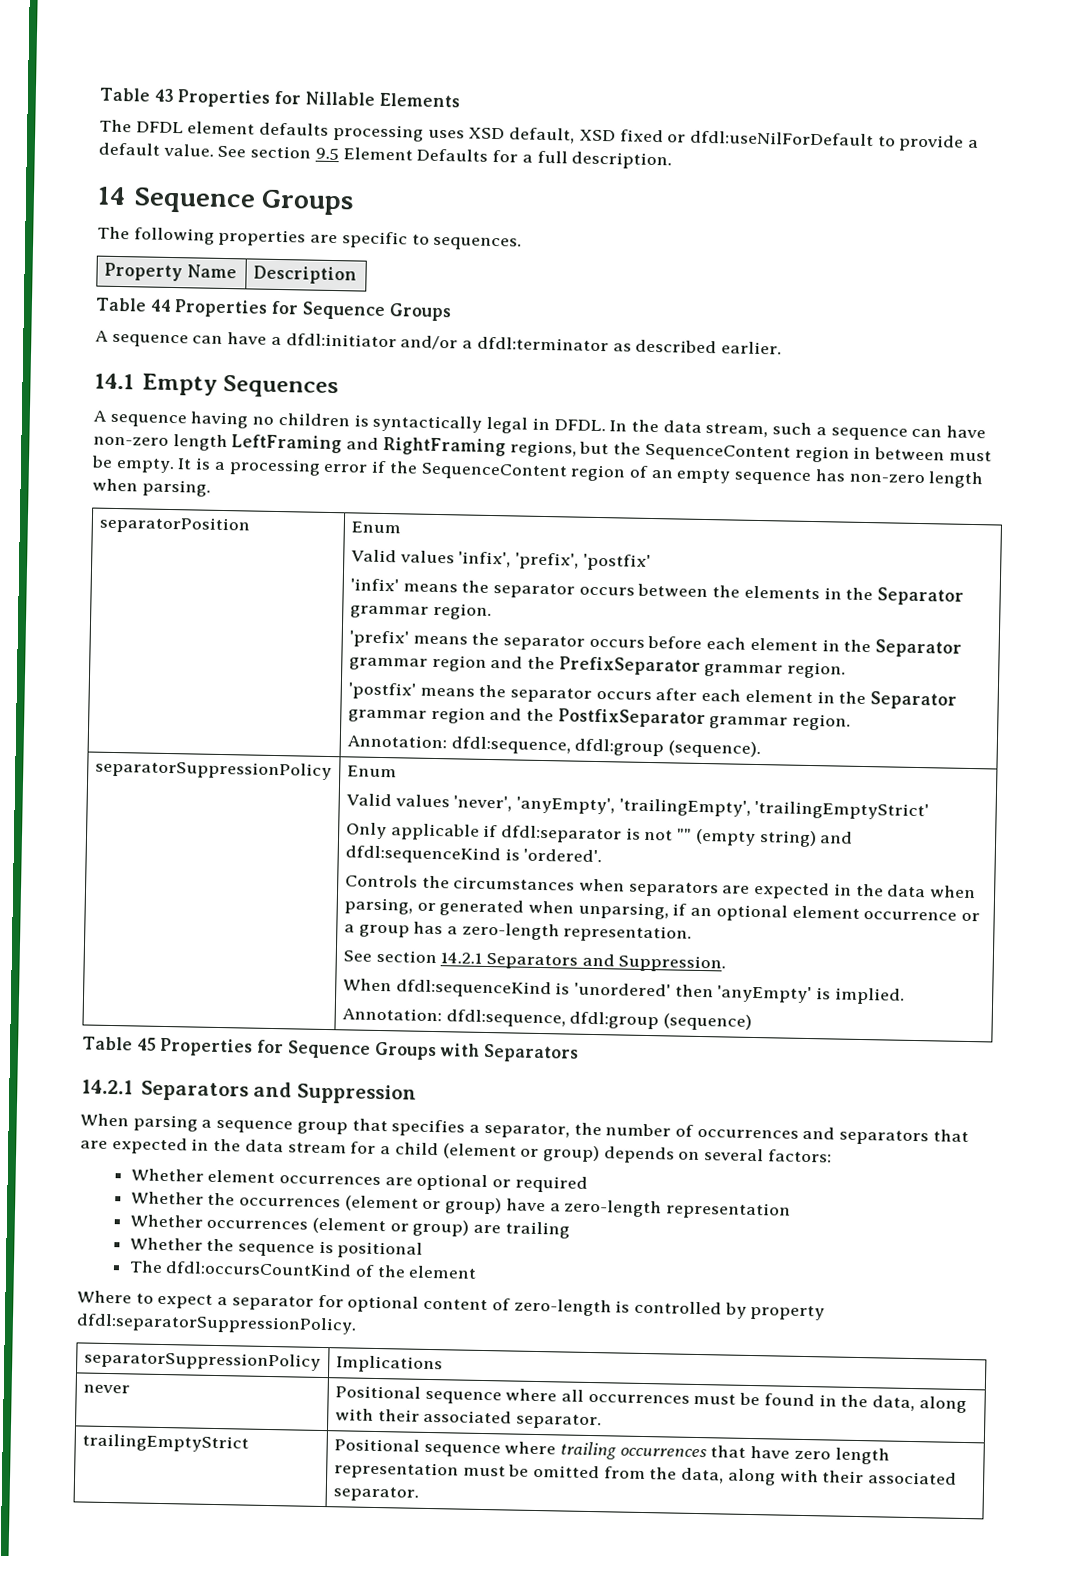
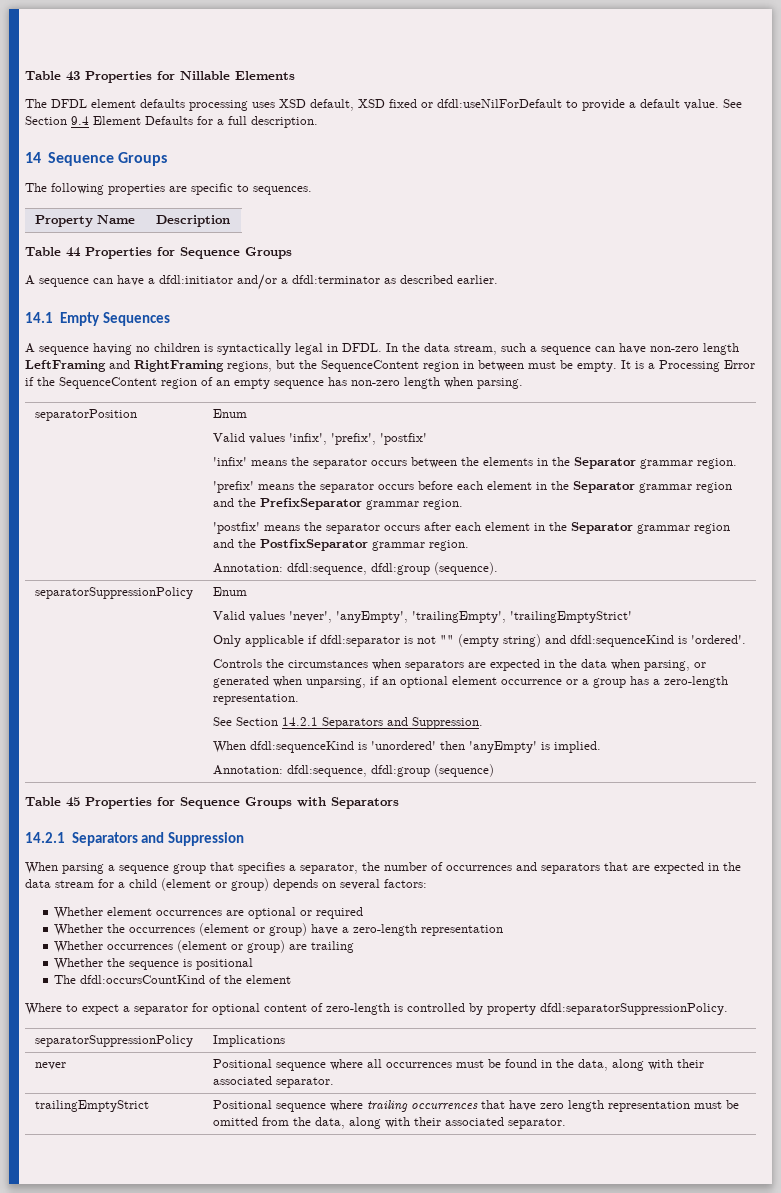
[250,145,339,161] section 9.5 -> [25,116,89,125] Section 9.4
[228,458,369,476] processing error -> [659,360,755,372] Processing Error
[375,949,437,964] section -> [235,717,278,726] Section

